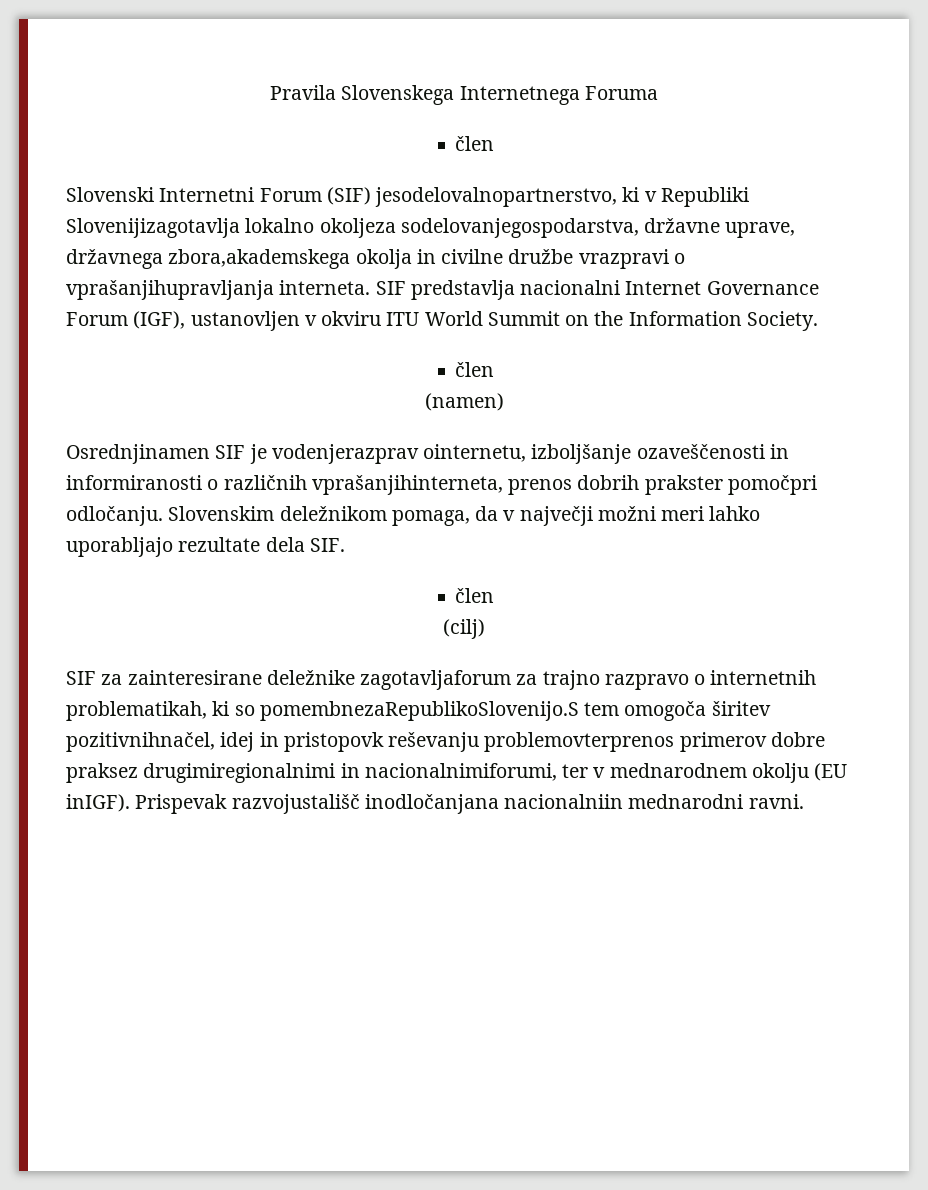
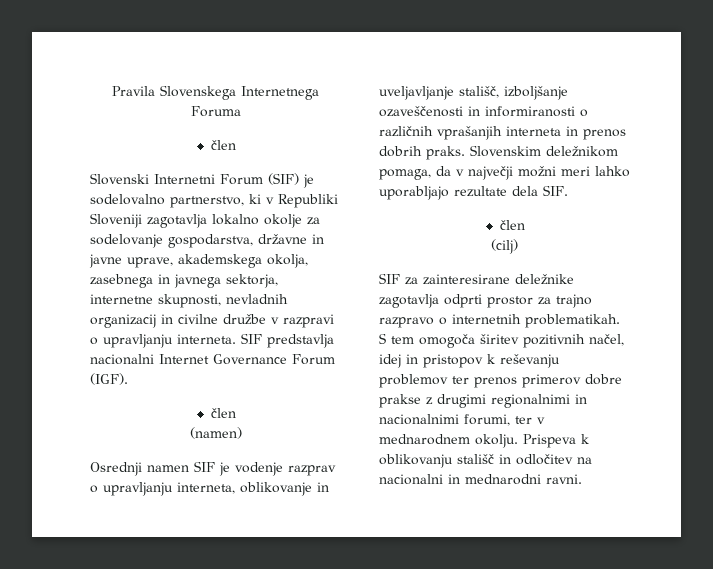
[375,187,749,207] [66,218,796,238] [66,249,685,269] [66,280,274,300] jesodelovalnopartnerstvo, ki v Republiki Slovenijizagotavlja lokalno okoljeza sodelovanjegospodarstva, državne uprave, državnega zbora,akademskega okolja in civilne družbe vrazpravi o vprašanjihupravljanja -> [303,174,314,188] [90,194,338,208] [90,213,320,228] [90,234,324,248] [89,254,308,268] [90,274,278,288] [90,294,288,308] [90,314,334,328] [90,334,173,348] je sodelovalno partnerstvo, ki v Republiki Sloveniji zagotavlja lokalno okolje za sodelovanje gospodarstva, državne in javne uprave, akademskega okolja, zasebnega in javnega sektorja, internetne skupnosti, nevladnih organizacij in civilne družbe v razpravi o upravljanju
[133,311,818,331] [455,362,495,377] [424,393,504,411] [66,444,527,464] (IGF), ustanovljen v okviru ITU World Summit on the Information Society. // člen // (namen) // Osrednjinamen SIF je vodenjerazprav ointernetu, -> [90,373,128,385] [210,408,236,418] [189,427,242,439] [90,461,336,476] [90,482,329,496] [379,86,499,100] (IGF). // člen // (namen) // Osrednji namen SIF je vodenje razprav o upravljanju interneta, oblikovanje in uveljavljanje stališč,
[311,475,817,495] [66,506,163,526] vprašanjihinterneta, prenos dobrih prakster pomočpri odločanju. -> [437,126,626,140] [379,146,465,160] vprašanjih interneta in prenos dobrih praks.
[360,670,512,690] zagotavljaforum -> [379,294,533,308] zagotavlja odprti prostor
[66,701,771,721] [66,732,825,752] [66,763,848,783] [66,794,624,814] problematikah, ki so pomembnezaRepublikoSlovenijo.S tem omogoča širitev pozitivnihnačel, idej in pristopovk reševanju problemovterprenos primerov dobre praksez drugimiregionalnimi in nacionalnimiforumi, ter v mednarodnem okolju (EU inIGF). Prispevak razvojustališč inodločanjana nacionalniin -> [525,314,620,328] [379,333,624,348] [379,354,560,368] [379,374,622,388] [379,394,587,408] [379,414,545,426] [379,434,589,448] [379,454,592,468] [379,474,460,485] problematikah. S tem omogoča širitev pozitivnih načel, idej in pristopov k reševanju problemov ter prenos primerov dobre prakse z drugimi regionalnimi in nacionalnimi forumi, ter v mednarodnem okolju. Prispeva k oblikovanju stališč in odločitev na nacionalni in

